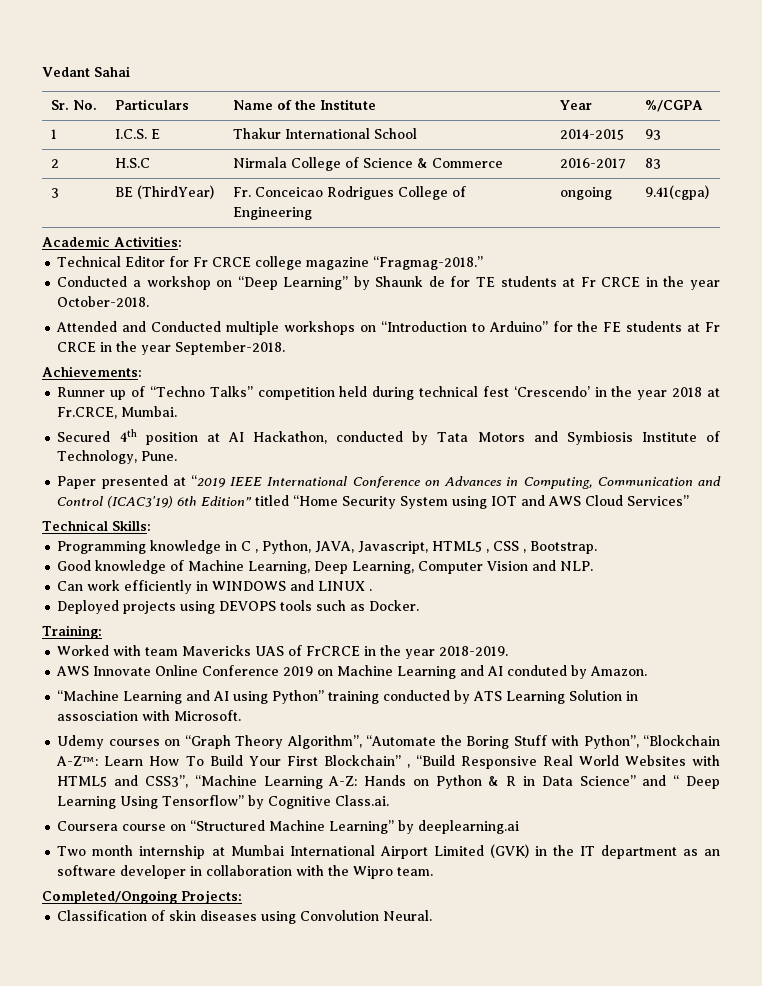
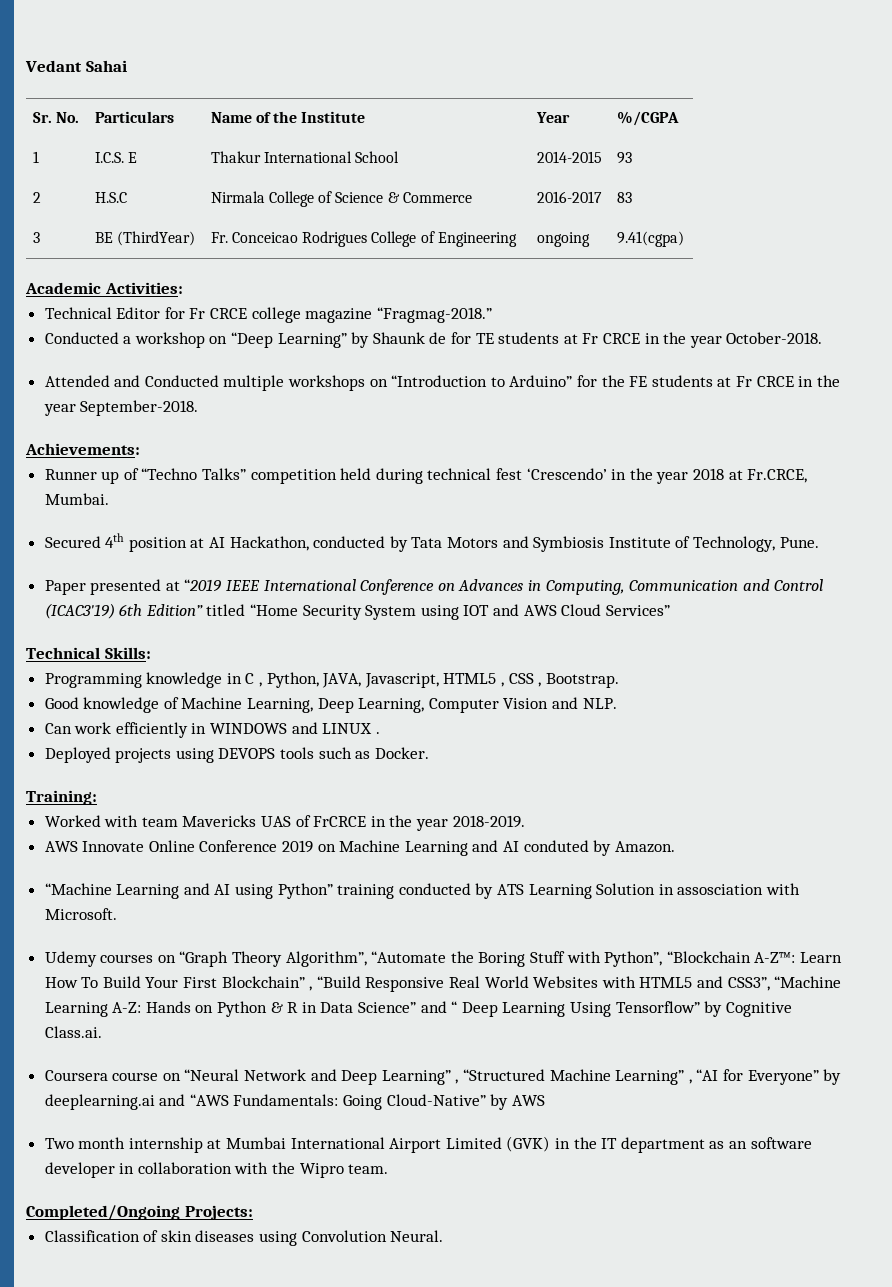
[190,820,520,834] “Structured Machine Learning” by deeplearning.ai -> [184,1069,842,1085] [44,1094,545,1110] “Neural Network and Deep Learning” , “Structured Machine Learning” , “AI for Everyone” by deeplearning.ai and “AWS Fundamentals: Going Cloud-Native” by AWS

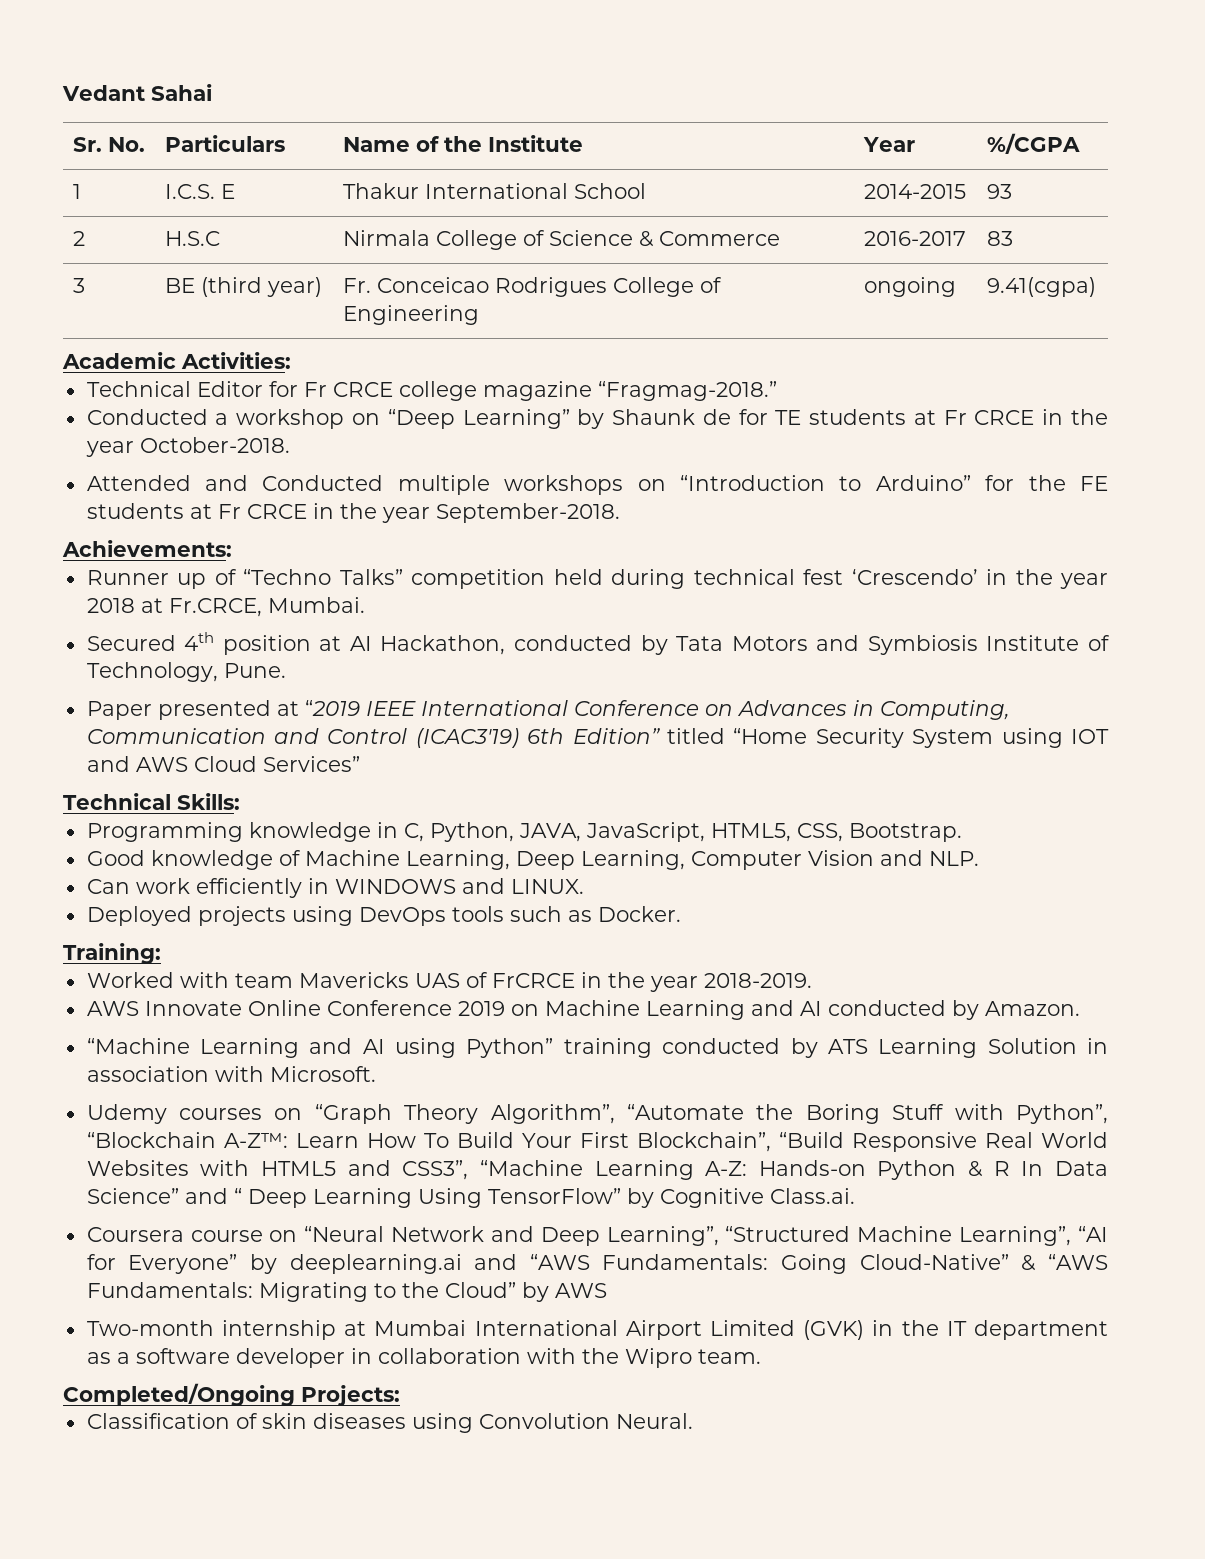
[117,231,196,246] (ThirdYear) -> [200,277,322,297] (third year)
[245,672,542,688] C , Python, JAVA, Javascript, HTML5 , CSS , -> [403,822,843,842] C, Python, JAVA, JavaScript, HTML5, CSS,
[322,723,380,734] LINUX . -> [510,879,584,894] LINUX.
[218,748,276,759] DEVOPS -> [358,907,446,926] DevOps
[523,840,589,852] conduted -> [827,1000,946,1016] conducted
[677,884,764,895] assosciation -> [86,1066,209,1082] association
[221,976,313,991] Blockchain” , -> [636,1132,771,1152] Blockchain”,
[145,1001,214,1013] Hands on -> [758,1160,866,1176] Hands-on
[301,1002,317,1013] in -> [1021,1161,1044,1176] In
[615,1001,700,1013] Tensorflow” -> [487,1188,621,1204] TensorFlow”
[381,1069,692,1085] Learning” , “Structured Machine Learning” , -> [606,1226,1072,1246] Learning”, “Structured Machine Learning”,
(486, 1100) none -> [1021,1254,1108,1271] [86,1282,516,1302] & “AWS Fundamentals: Migrating to the Cloud”
[44,1137,126,1149] Two month -> [86,1320,214,1336] Two-month
[728,1141,747,1149] an -> [116,1352,130,1364] a

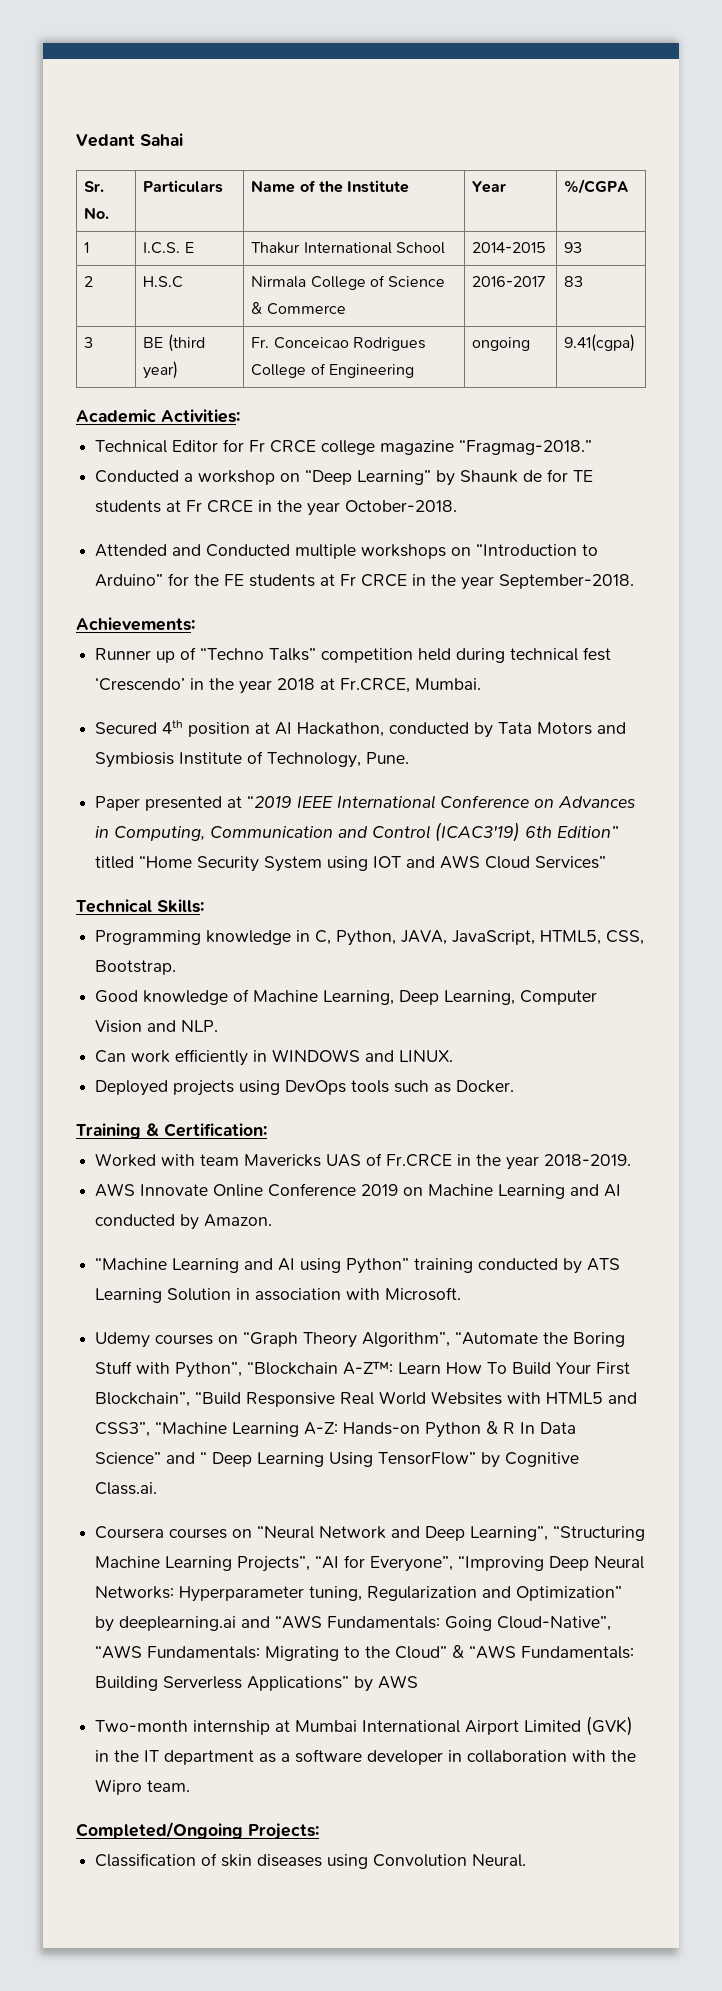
[63,943,161,964] Training: -> [76,1123,267,1139] Training & Certification:
[491,973,575,988] FrCRCE -> [386,1154,453,1167] Fr.CRCE
[190,1230,263,1242] course -> [169,1528,228,1539] courses
[725,1226,1108,1246] [86,1254,238,1274] “Structured Machine Learning”, “AI for Everyone” -> [553,1525,646,1541] [95,1555,645,1572] [95,1586,623,1602] “Structuring Machine Learning Projects”, “AI for Everyone”, “Improving Deep Neural Networks: Hyperparameter tuning, Regularization and Optimization”
[859,1254,1037,1271] Cloud-Native” & -> [497,1616,612,1631] Cloud-Native”,
(516, 1290) none -> [452,1645,635,1659] [95,1676,350,1691] & “AWS Fundamentals: Building Serverless Applications”

